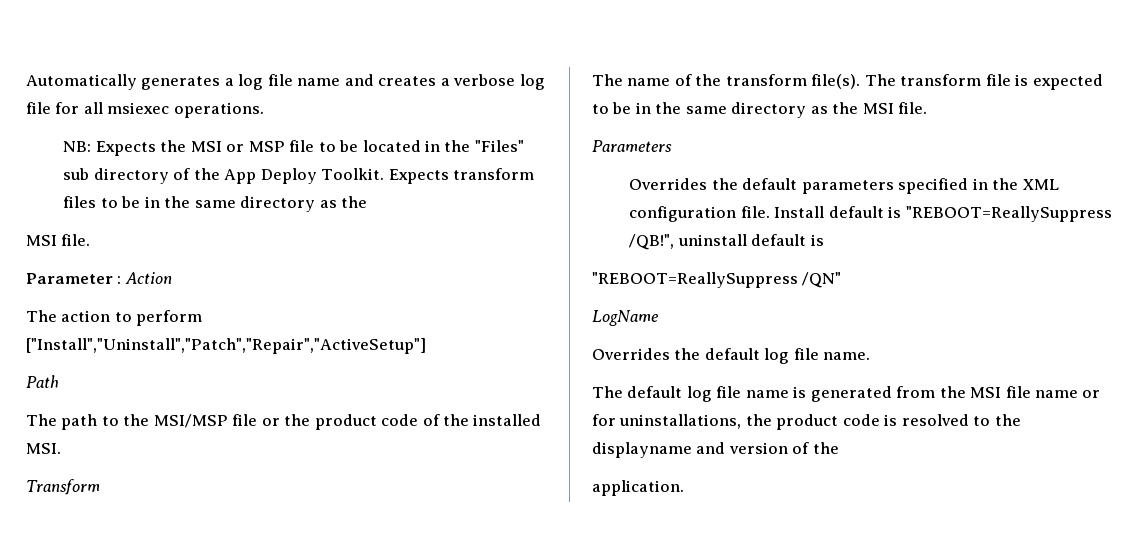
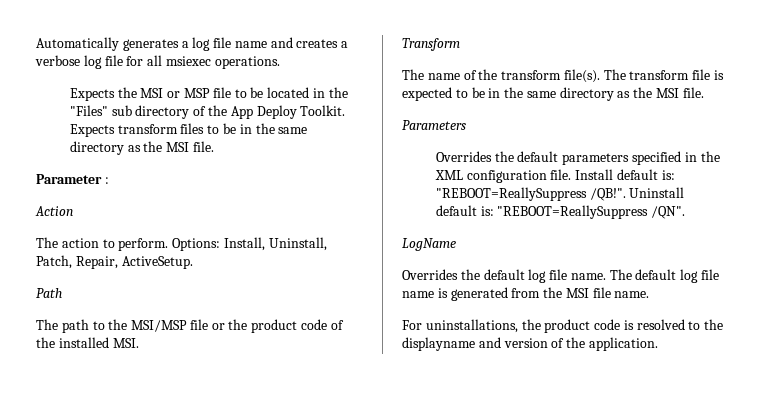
[63,141,92,152] NB: -> (280, 62) none
(368, 202) // -> (163, 146) none
(122, 280) none -> (109, 180) //
[136,310,203,326] [26,338,426,354] perform ["Install","Uninstall","Patch","Repair","ActiveSetup"] -> [118,237,327,251] [36,255,193,269] perform. Options: Install, Uninstall, Patch, Repair, ActiveSetup.
[888,206,1112,222] [629,234,824,250] [592,272,842,288] is "REBOOT=ReallySuppress /QB!", uninstall default is // "REBOOT=ReallySuppress /QN" -> [661,170,675,180] [435,187,685,201] [435,205,686,219] is: "REBOOT=ReallySuppress /QB!". Uninstall default is: "REBOOT=ReallySuppress /QN".
(871, 356) // -> (606, 276) none
[1035,390,1101,398] [592,414,616,426] name or for -> [614,291,650,298] [402,320,422,330] name. // For
(839, 448) // -> (586, 342) none

